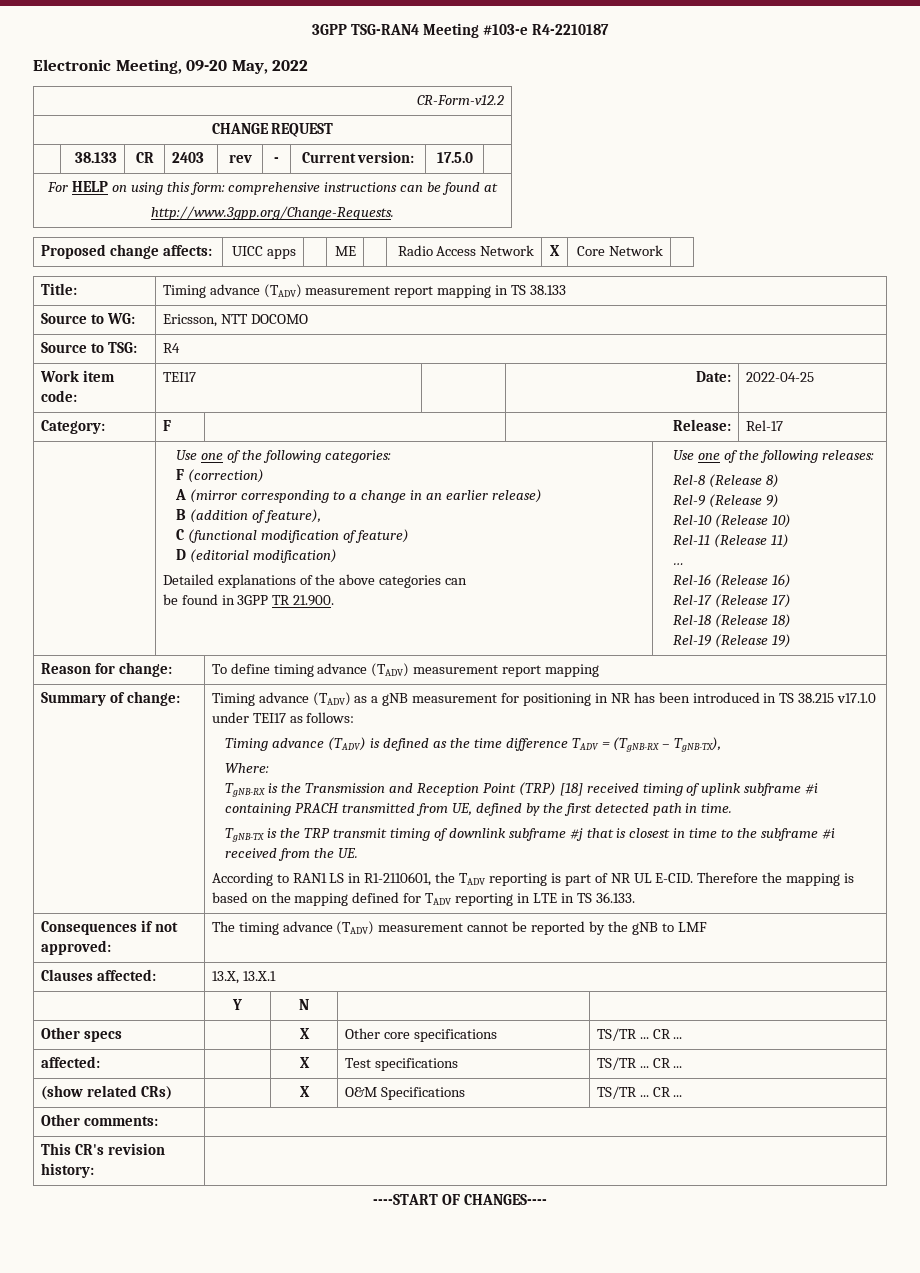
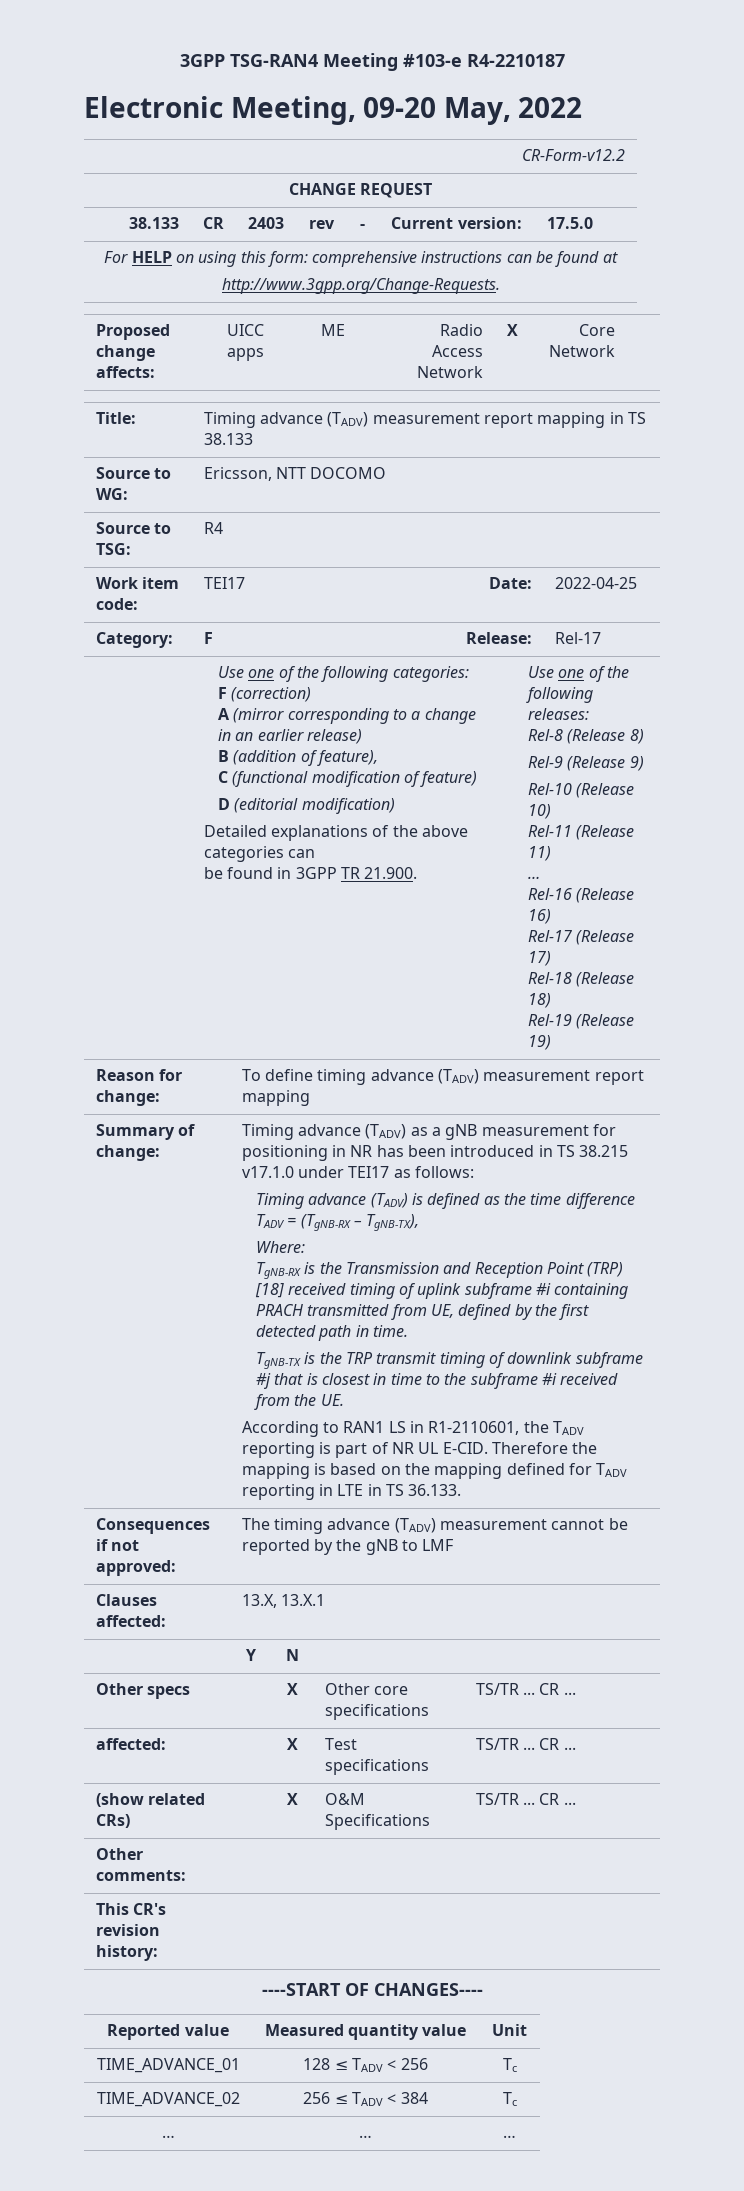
(547, 1199) none -> [107,2024,229,2040] [264,2024,467,2040] [492,2024,527,2036] [96,2058,240,2073] [303,2058,428,2072] [502,2058,517,2072] [96,2092,240,2107] [303,2092,428,2106] [502,2092,517,2106] [161,2135,175,2138] [359,2135,372,2138] [503,2135,516,2138] // Reported value | Measured quantity value | Unit // TIME_ADVANCE_01 | 128 ≤ TADV < 256 | Tc // TIME_ADVANCE_02 | 256 ≤ TADV < 384 | Tc // … | … | …

